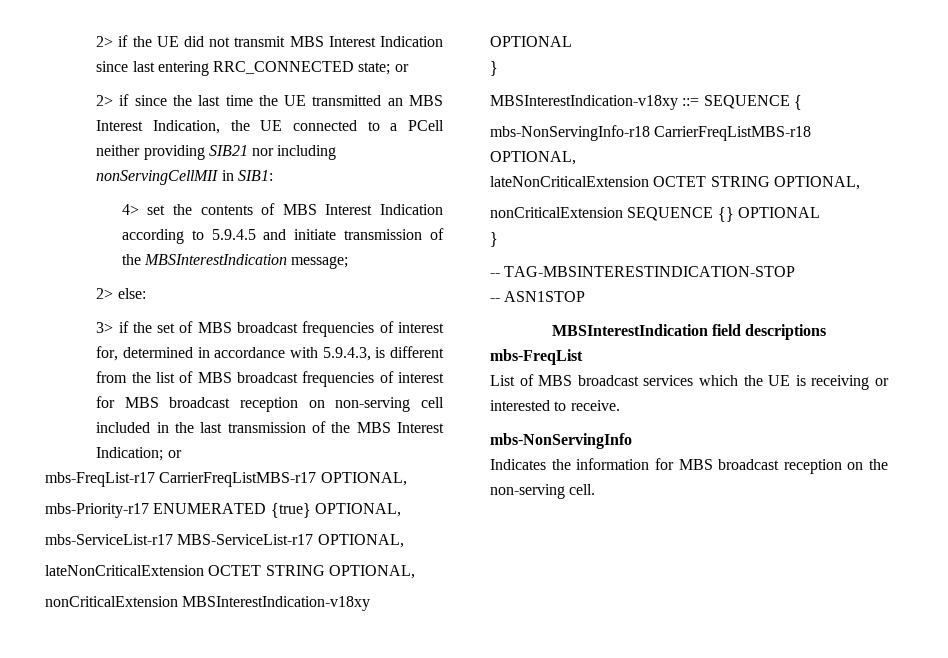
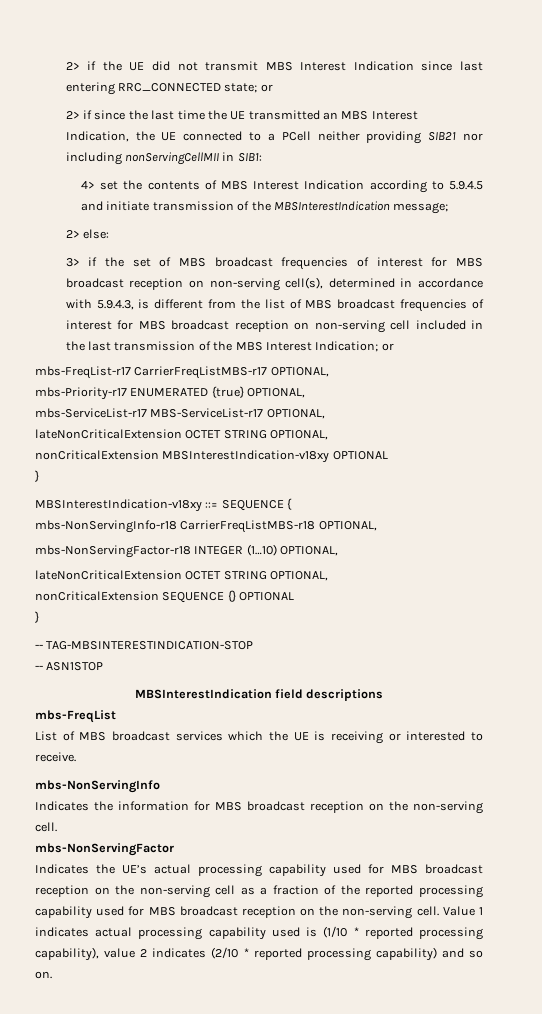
[96,346,119,361] for, -> [431,257,484,267] [65,277,324,291] for MBS broadcast reception on non-serving cell(s),
(576, 158) none -> [35,544,339,558] // mbs-NonServingFactor-r18 INTEGER (1…10) OPTIONAL,
(596, 489) none -> [35,843,174,856] [35,864,483,877] [35,885,483,898] [35,906,484,919] [35,926,484,940] [35,947,484,961] [35,971,52,979] // mbs-NonServingFactor // Indicates the UE’s actual processing capability used for MBS broadcast reception on the non-serving cell as a fraction of the reported processing capability used for MBS broadcast reception on the non-serving cell. Value 1 indicates actual processing capability used is (1/10 * reported processing capability), value 2 indicates (2/10 * reported processing capability) and so on.

